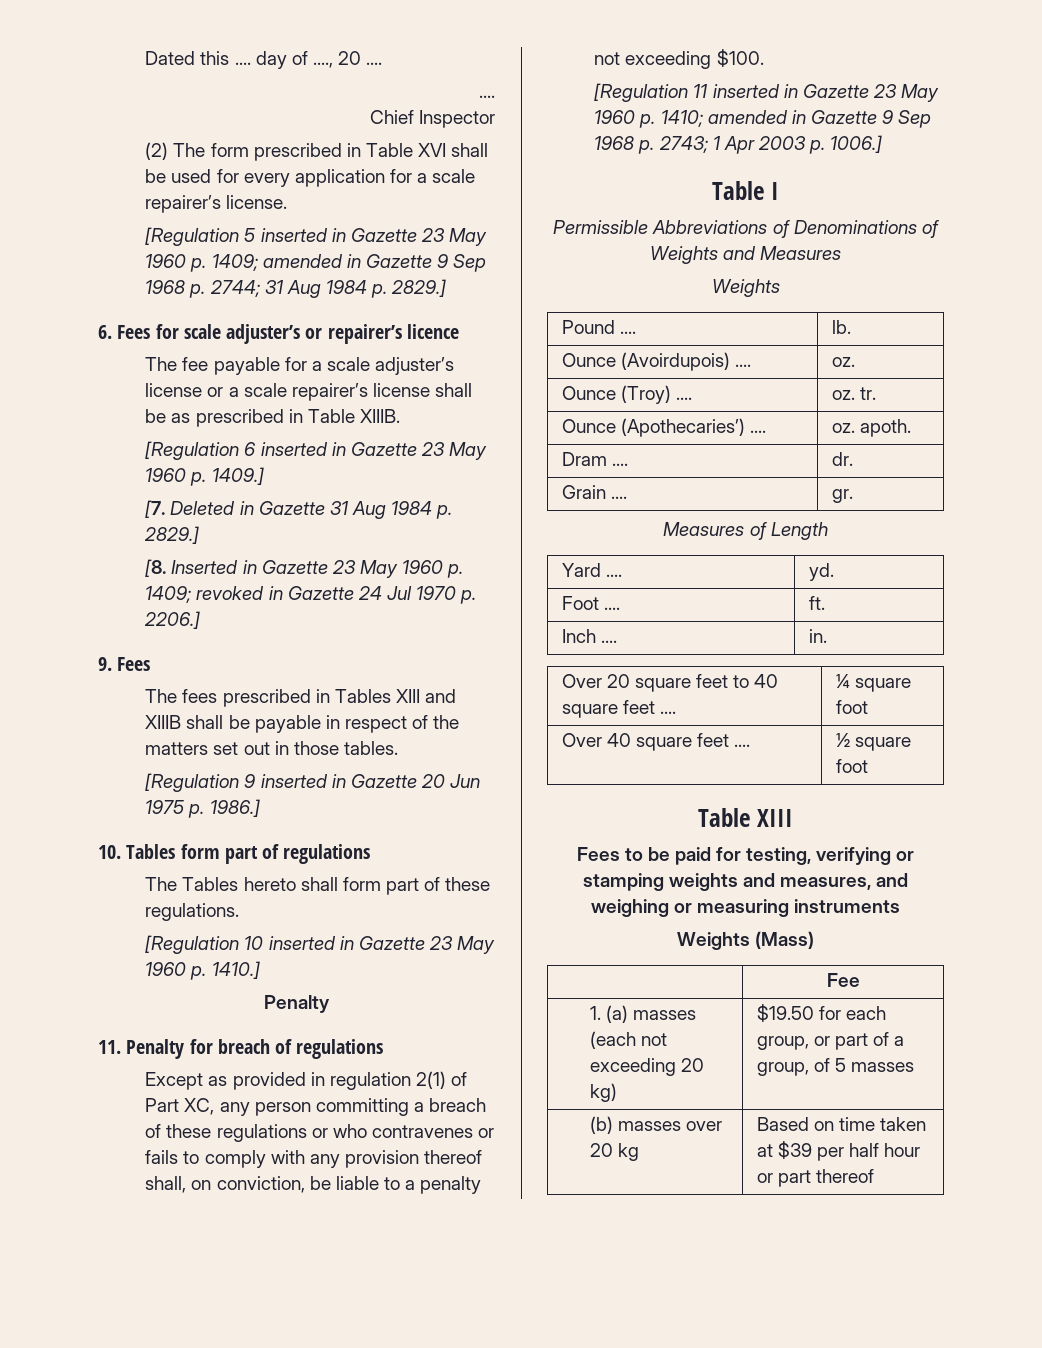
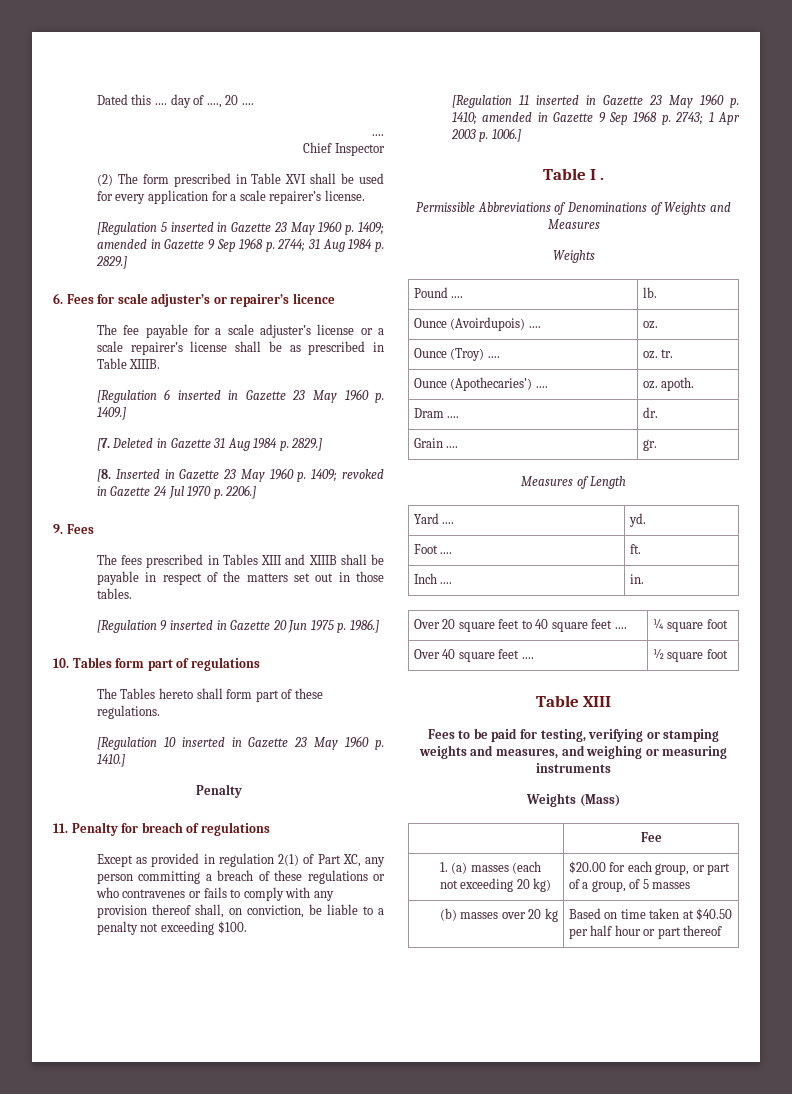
(780, 191) none -> [600,177,605,180] .
[756,1004,814,1022] $19.50 -> [568,861,606,874] $20.00
[777,1141,812,1159] $39 -> [696,908,733,921] $40.50

